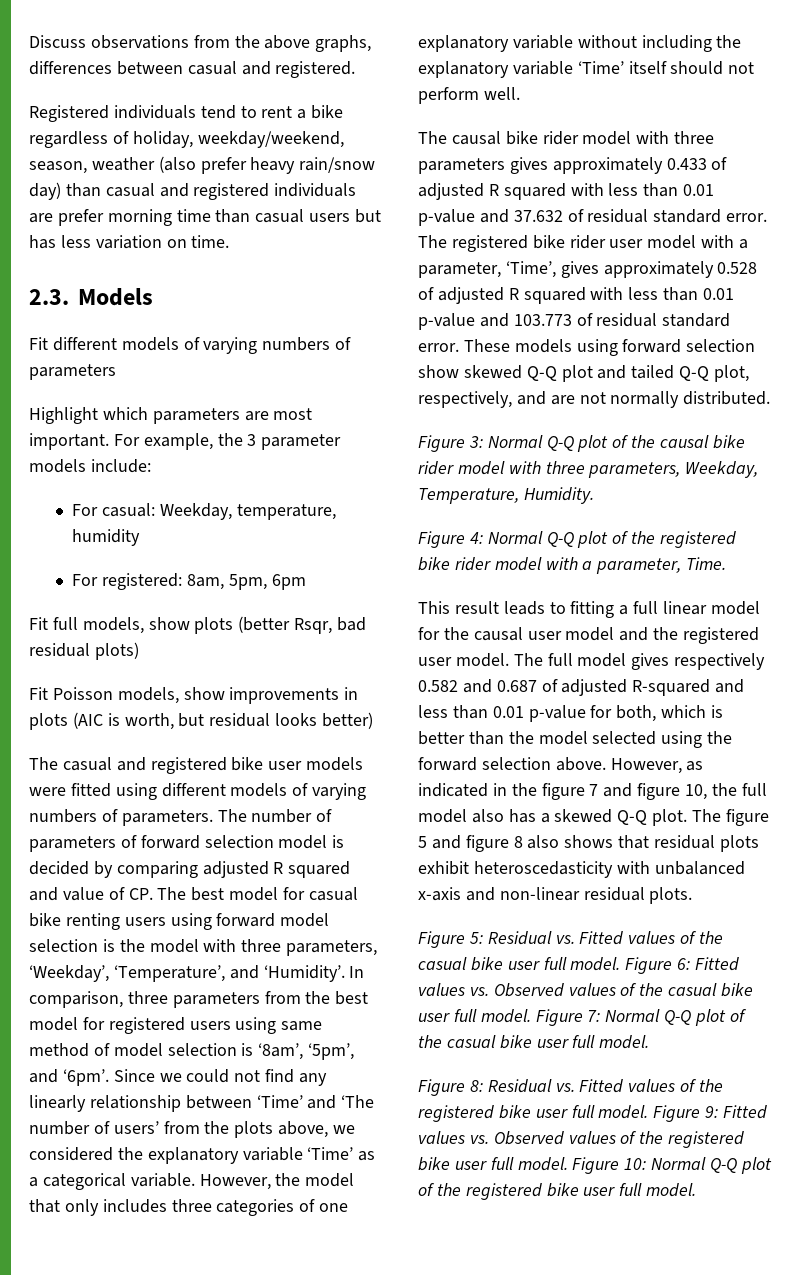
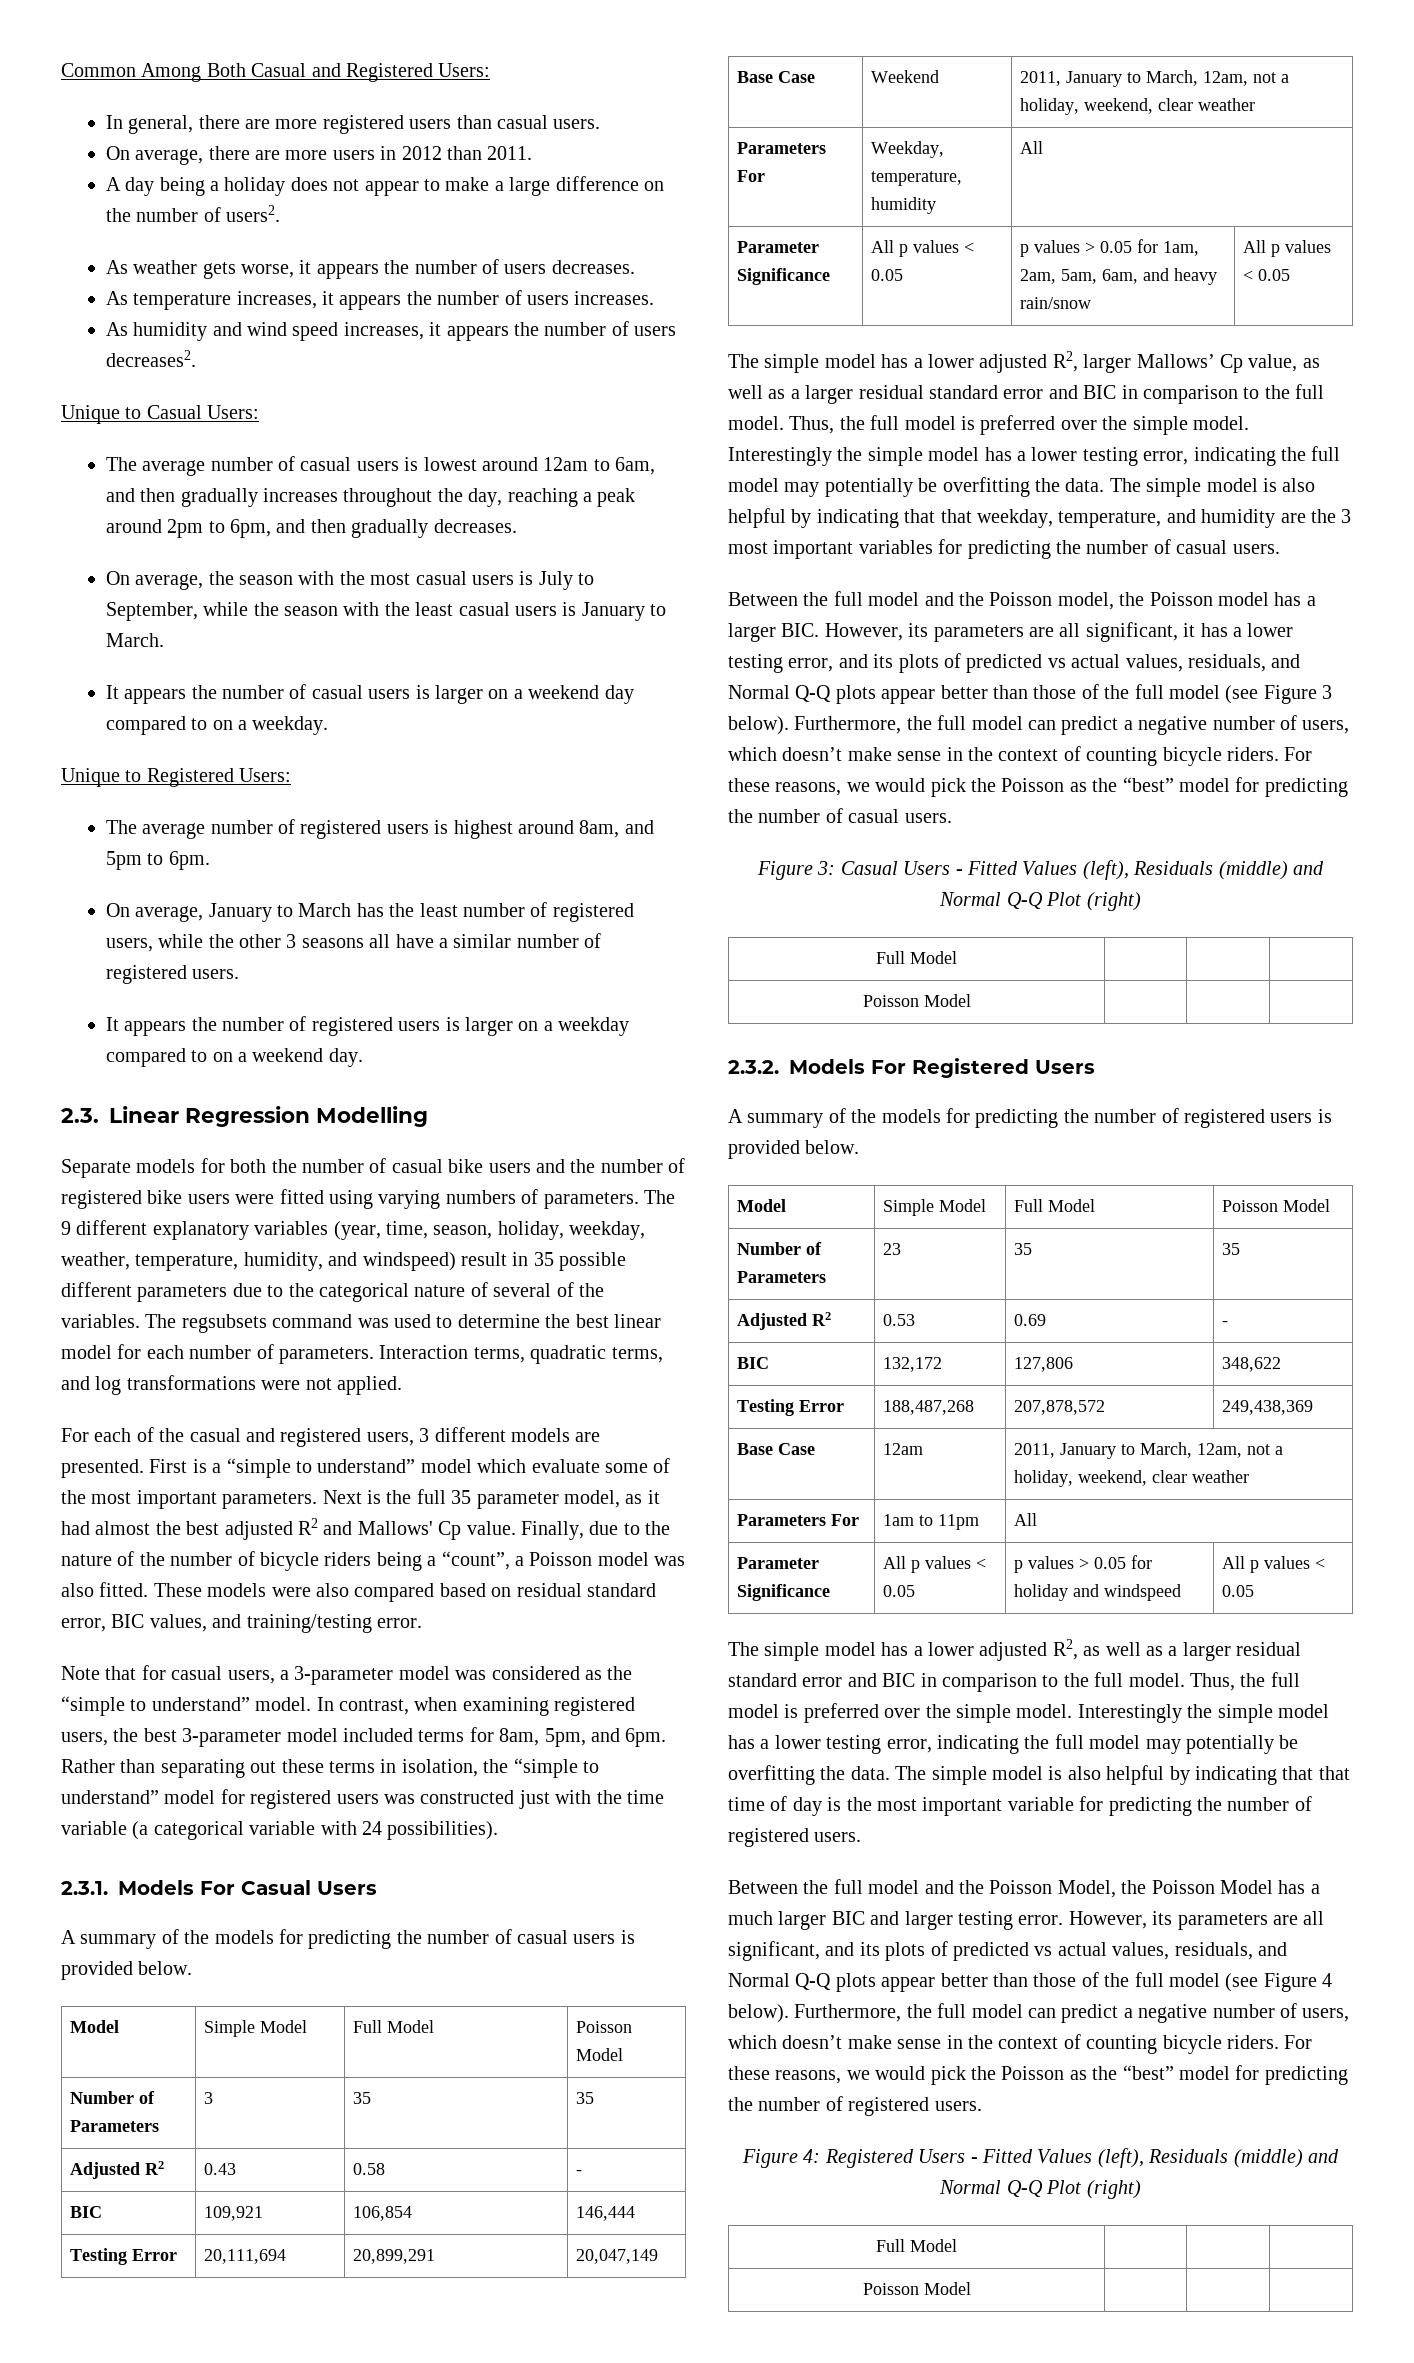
[29,35,372,52] [29,61,356,78] [29,105,344,122] [29,131,344,148] [29,156,376,174] [29,182,357,200] [29,209,382,226] [29,235,230,249] [29,288,153,306] [29,337,352,354] [29,364,116,380] [29,407,313,424] [29,433,342,450] [29,459,151,473] [72,503,336,520] [72,529,141,546] [72,573,306,590] [29,616,367,634] [29,642,139,660] [29,687,359,704] [29,712,374,730] [29,757,364,774] [29,783,309,800] Discuss observations from the above graphs, differences between casual and registered. // Registered individuals tend to rent a bike regardless of holiday, weekday/weekend, season, weather (also prefer heavy rain/snow day) than casual and registered individuals are prefer morning time than casual users but has less variation on time. // 2.3. Models // Fit different models of varying numbers of parameters // Highlight which parameters are most important. For example, the 3 parameter models include: // For casual: Weekday, temperature, humidity // For registered: 8am, 5pm, 6pm // Fit full models, show plots (better Rsqr, bad residual plots) // Fit Poisson models, show improvements in plots (AIC is worth, but residual looks better) // The casual and registered bike user models were fitted using different models of -> [61,63,491,82] [105,115,601,134] [105,146,533,165] [105,176,665,196] [105,205,281,222] [105,259,635,279] [105,290,655,310] [105,321,677,341] [105,350,196,367] [61,405,260,424] [105,456,656,476] [105,488,636,507] [105,519,517,538] [105,571,595,590] [105,602,667,621] [105,633,164,647] [105,684,634,704] [105,716,329,735] [61,768,292,787] [105,819,654,839] [105,851,210,870] [105,902,634,922] [105,933,602,952] [105,965,240,984] [105,1016,630,1036] [105,1048,363,1067] [61,1106,428,1127] [61,1158,686,1178] [61,1189,373,1209] Common Among Both Casual and Registered Users: // In general, there are more registered users than casual users. // On average, there are more users in 2012 than 2011. // A day being a holiday does not appear to make a large difference on the number of users2. // As weather gets worse, it appears the number of users decreases. // As temperature increases, it appears the number of users increases. // As humidity and wind speed increases, it appears the number of users decreases2. // Unique to Casual Users: // The average number of casual users is lowest around 12am to 6am, and then gradually increases throughout the day, reaching a peak around 2pm to 6pm, and then gradually decreases. // On average, the season with the most casual users is July to September, while the season with the least casual users is January to March. // It appears the number of casual users is larger on a weekend day compared to on a weekday. // Unique to Registered Users: // The average number of registered users is highest around 8am, and 5pm to 6pm. // On average, January to March has the least number of registered users, while the other 3 seasons all have a similar number of registered users. // It appears the number of registered users is larger on a weekday compared to on a weekend day. // 2.3. Linear Regression Modelling // Separate models for both the number of casual bike users and the number of registered bike users were fitted using
[251,809,333,823] [29,835,345,852] [29,861,351,878] [29,887,358,901] [29,913,330,930] [29,939,378,956] [29,965,365,982] [29,991,369,1008] [29,1017,323,1034] [29,1043,355,1060] [29,1069,328,1086] [29,1095,375,1112] [29,1121,356,1138] [29,1147,376,1164] [29,1173,355,1190] [29,1199,349,1216] [418,35,742,52] [418,61,755,78] [418,87,520,104] [418,131,715,145] [418,157,728,174] [418,183,715,200] [418,209,768,226] [418,235,749,252] [418,261,758,278] [418,287,735,304] [418,313,731,330] [418,339,756,356] [418,365,750,382] [418,391,771,408] [418,435,745,452] [418,461,759,478] [418,487,594,504] [418,531,737,548] [418,557,727,574] [418,601,760,618] [418,627,760,644] [418,653,766,670] [418,679,745,696] [418,705,724,722] [418,731,733,748] [418,757,704,774] [418,783,767,800] [418,809,769,826] [418,835,759,852] [418,861,745,878] [418,887,693,904] [418,931,724,948] [418,957,740,974] [418,983,754,997] [418,1009,747,1026] [418,1035,650,1049] [418,1079,724,1096] [418,1105,768,1122] [418,1131,745,1148] [418,1157,772,1174] [418,1183,697,1200] number of parameters of forward selection model is decided by comparing adjusted R squared and value of CP. The best model for casual bike renting users using forward model selection is the model with three parameters, ‘Weekday’, ‘Temperature’, and ‘Humidity’. In comparison, three parameters from the best model for registered users using same method of model selection is ‘8am’, ‘5pm’, and ‘6pm’. Since we could not find any linearly relationship between ‘Time’ and ‘The number of users’ from the plots above, we considered the explanatory variable ‘Time’ as a categorical variable. However, the model that only includes three categories of one explanatory variable without including the explanatory variable ‘Time’ itself should not perform well. // The causal bike rider model with three parameters gives approximately 0.433 of adjusted R squared with less than 0.01 p-value and 37.632 of residual standard error. The registered bike rider user model with a parameter, ‘Time’, gives approximately 0.528 of adjusted R squared with less than 0.01 p-value and 103.773 of residual standard error. These models using forward selection show skewed Q-Q plot and tailed Q-Q plot, respectively, and are not normally distributed. // Figure 3: Normal Q-Q plot of the causal bike rider model with three parameters, Weekday, Temperature, Humidity. // Figure 4: Normal Q-Q plot of the registered bike rider model with a parameter, Time. // This result leads to fitting a full linear model for the causal user model and the registered user model. The full model gives respectively 0.582 and 0.687 of adjusted R-squared and less than 0.01 p-value for both, which is better than the model selected using the forward selection above. However, as indicated in the figure 7 and figure 10, the full model also has a skewed Q-Q plot. The figure 5 and figure 8 also shows that residual plots exhibit heteroscedasticity with unbalanced x-axis and non-linear residual plots. // Figure 5: Residual vs. Fitted values of the casual bike user full model. Figure 6: Fitted values vs. Observed values of the casual bike user full model. Figure 7: Normal Q-Q plot of the casual bike user full model. // Figure 8: Residual vs. Fitted values of the registered bike user full model. Figure 9: Fitted values vs. Observed values of the registered bike user full model. Figure 10: Normal Q-Q plot of the registered bike user full model. -> [61,1220,646,1240] [61,1252,627,1271] [61,1282,604,1302] [61,1314,661,1333] [61,1344,663,1364] [61,1375,402,1395] [61,1427,601,1447] [61,1458,671,1478] [61,1489,660,1509] [61,1518,671,1540] [61,1551,686,1571] [61,1582,656,1602] [61,1614,422,1633] [61,1665,633,1685] [61,1696,636,1716] [61,1727,667,1747] [61,1758,599,1778] [61,1789,664,1809] [61,1821,499,1840] [61,1880,377,1895] [61,1929,635,1949] [61,1961,193,1980] [70,2020,120,2033] [204,2020,308,2037] [353,2020,435,2033] [576,2021,633,2033] [576,2048,624,2061] [70,2091,156,2104] [70,2120,160,2132] [204,2092,214,2104] [353,2092,372,2104] [576,2092,595,2104] [70,2161,165,2179] [204,2163,237,2175] [353,2163,386,2175] [576,2170,583,2175] [70,2206,103,2218] [204,2206,264,2221] [353,2206,413,2221] [576,2206,636,2221] [70,2248,178,2265] [204,2249,287,2264] [353,2249,436,2264] [576,2249,659,2264] [737,71,816,83] [871,70,940,83] [1020,70,1290,87] [1020,98,1256,115] [737,142,827,154] [737,170,766,182] [871,141,945,158] [871,171,963,186] [871,197,937,214] [1020,141,1044,154] [737,241,820,253] [737,268,831,285] [871,240,975,257] [871,269,904,281] [1020,239,1200,257] [1020,268,1218,285] [1020,297,1092,309] [1243,240,1332,257] [1243,269,1291,281] [728,351,1320,373] [728,384,1325,404] [728,415,1249,435] [728,446,1341,466] [728,477,1316,497] [728,508,1352,528] [728,539,1280,559] [728,591,1316,610] [728,622,1294,642] [728,653,1301,673] [728,684,1333,704] [728,715,1350,735] [728,746,1313,766] [728,777,1348,797] [728,808,952,823] [757,860,1324,880] [939,892,1141,911] [876,951,957,964] [862,994,971,1007] [728,1058,1095,1078] [728,1108,1332,1128] [728,1140,860,1159] [737,1199,787,1212] [883,1199,987,1216] [1014,1199,1096,1212] [1222,1199,1331,1212] [737,1242,823,1255] [737,1271,827,1283] [883,1243,902,1255] [1014,1243,1033,1255] [1222,1243,1241,1255] [737,1312,832,1330] [883,1314,916,1326] [1014,1314,1047,1326] [1222,1321,1229,1326] [737,1357,770,1369] [883,1357,943,1372] [1014,1357,1074,1372] [1222,1357,1282,1372] [737,1399,845,1416] [883,1400,975,1415] [1014,1400,1106,1415] [1222,1400,1314,1415] [737,1443,816,1455] [883,1443,924,1455] [1014,1442,1284,1459] [1014,1470,1250,1487] [737,1514,860,1526] [883,1514,980,1530] [1014,1513,1038,1526] [737,1557,820,1569] [737,1584,831,1601] [883,1556,987,1573] [883,1585,916,1597] [1014,1555,1153,1573] [1014,1584,1182,1601] [1222,1556,1326,1573] [1222,1585,1255,1597] [728,1639,1302,1661] [728,1672,1300,1692] [728,1703,1329,1723] [728,1734,1299,1754] [728,1765,1350,1785] [728,1796,1312,1816] [728,1828,862,1847] [728,1879,1320,1898] [728,1911,1325,1930] [728,1941,1287,1961] [728,1972,1333,1992] [728,2003,1350,2023] [728,2034,1313,2054] [728,2065,1348,2085] [728,2096,982,2116] [742,2148,1339,2168] [939,2180,1141,2199] [876,2239,957,2252] [862,2282,971,2295] 9 different explanatory variables (year, time, season, holiday, weekday, weather, temperature, humidity, and windspeed) result in 35 possible different parameters due to the categorical nature of several of the variables. The regsubsets command was used to determine the best linear model for each number of parameters. Interaction terms, quadratic terms, and log transformations were not applied. // For each of the casual and registered users, 3 different models are presented. First is a “simple to understand” model which evaluate some of the most important parameters. Next is the full 35 parameter model, as it had almost the best adjusted R2 and Mallows' Cp value. Finally, due to the nature of the number of bicycle riders being a “count”, a Poisson model was also fitted. These models were also compared based on residual standard error, BIC values, and training/testing error. // Note that for casual users, a 3-parameter model was considered as the “simple to understand” model. In contrast, when examining registered users, the best 3-parameter model included terms for 8am, 5pm, and 6pm. Rather than separating out these terms in isolation, the “simple to understand” model for registered users was constructed just with the time variable (a categorical variable with 24 possibilities). // 2.3.1. Models For Casual Users // A summary of the models for predicting the number of casual users is provided below. // Model | Simple Model | Full Model | Poisson Model // Number of Parameters | 3 | 35 | 35 // Adjusted R2 | 0.43 | 0.58 | - // BIC | 109,921 | 106,854 | 146,444 // Testing Error | 20,111,694 | 20,899,291 | 20,047,149 // Base Case | Weekend | 2011, January to March, 12am, not a holiday, weekend, clear weather // Parameters For | Weekday, temperature, humidity | All // Parameter Significance | All p values < 0.05 | p values > 0.05 for 1am, 2am, 5am, 6am, and heavy rain/snow | All p values < 0.05 // The simple model has a lower adjusted R2, larger Mallows’ Cp value, as well as a larger residual standard error and BIC in comparison to the full model. Thus, the full model is preferred over the simple model. Interestingly the simple model has a lower testing error, indicating the full model may potentially be overfitting the data. The simple model is also helpful by indicating that that weekday, temperature, and humidity are the 3 most important variables for predicting the number of casual users. // Between the full model and the Poisson model, the Poisson model has a larger BIC. However, its parameters are all significant, it has a lower testing error, and its plots of predicted vs actual values, residuals, and Normal Q-Q plots appear better than those of the full model (see Figure 3 below). Furthermore, the full model can predict a negative number of users, which doesn’t make sense in the context of counting bicycle riders. For these reasons, we would pick the Poisson as the “best” model for predicting the number of casual users. // Figure 3: Casual Users - Fitted Values (left), Residuals (middle) and Normal Q-Q Plot (right) // Full Model | | | // Poisson Model | | | // 2.3.2. Models For Registered Users // A summary of the models for predicting the number of registered users is provided below. // Model | Simple Model | Full Model | Poisson Model // Number of Parameters | 23 | 35 | 35 // Adjusted R2 | 0.53 | 0.69 | - // BIC | 132,172 | 127,806 | 348,622 // Testing Error | 188,487,268 | 207,878,572 | 249,438,369 // Base Case | 12am | 2011, January to March, 12am, not a holiday, weekend, clear weather // Parameters For | 1am to 11pm | All // Parameter Significance | All p values < 0.05 | p values > 0.05 for holiday and windspeed | All p values < 0.05 // The simple model has a lower adjusted R2, as well as a larger residual standard error and BIC in comparison to the full model. Thus, the full model is preferred over the simple model. Interestingly the simple model has a lower testing error, indicating the full model may potentially be overfitting the data. The simple model is also helpful by indicating that that time of day is the most important variable for predicting the number of registered users. // Between the full model and the Poisson Model, the Poisson Model has a much larger BIC and larger testing error. However, its parameters are all significant, and its plots of predicted vs actual values, residuals, and Normal Q-Q plots appear better than those of the full model (see Figure 4 below). Furthermore, the full model can predict a negative number of users, which doesn’t make sense in the context of counting bicycle riders. For these reasons, we would pick the Poisson as the “best” model for predicting the number of registered users. // Figure 4: Registered Users - Fitted Values (left), Residuals (middle) and Normal Q-Q Plot (right) // Full Model | | | // Poisson Model | | |

